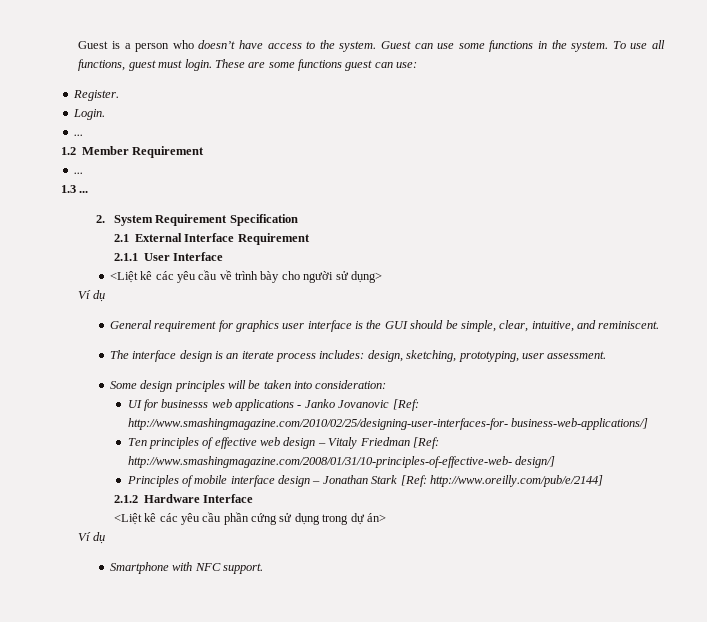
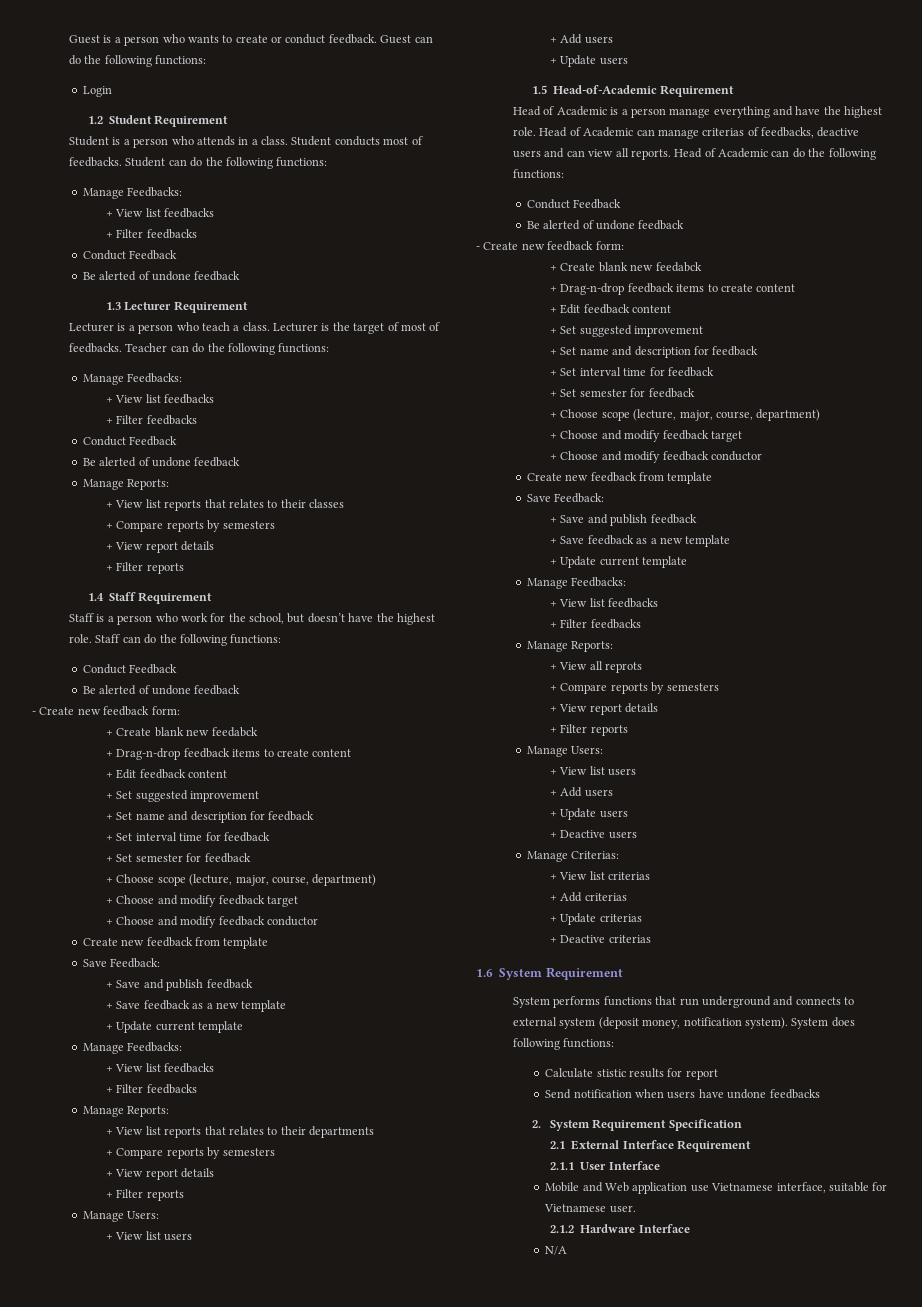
[198,40,665,52] [78,59,418,71] [73,90,120,101] [73,109,106,120] [74,134,84,136] [60,146,205,158] [74,172,84,174] [60,185,89,193] doesn’t have access to the system. Guest can use some functions in the system. To use all functions, guest must login. These are some functions guest can use: // Register. // Login. // ... // 1.2 Member Requirement // ... // 1.3 ... -> [187,34,433,44] [69,55,207,67] [82,86,112,97] [87,115,229,127] [69,136,423,148] [69,157,328,169] [82,187,183,199] [106,208,215,218] [106,229,197,239] [82,250,178,260] [82,271,241,281] [106,301,248,313] [69,322,441,334] [69,343,330,355] [82,373,183,385] [106,394,215,404] [106,415,197,425] [82,436,178,446] [82,457,241,467] [82,479,170,490] [106,499,345,511] [106,520,275,532] [106,541,215,553] [106,562,184,574] [87,592,213,604] [69,613,435,625] [69,634,282,646] [82,664,178,674] [82,685,241,695] [32,706,180,716] [106,727,258,737] [106,748,352,760] [106,769,228,779] [106,790,260,802] [106,811,315,823] [106,832,270,842] [106,853,251,863] [106,874,377,886] [106,895,298,907] [106,916,318,928] [82,937,269,949] [82,958,161,968] [106,979,253,991] [106,1000,287,1012] [106,1021,244,1033] [82,1042,183,1054] [106,1063,215,1073] [106,1084,197,1094] [82,1106,170,1117] [106,1126,375,1138] [106,1147,275,1159] [106,1168,215,1180] [106,1189,184,1201] [82,1211,160,1222] [106,1231,193,1241] [550,34,613,44] [550,55,628,67] [531,85,735,97] [513,106,883,118] [513,127,860,139] [513,148,876,160] [513,169,565,179] [526,199,622,209] [526,220,685,230] [476,241,624,251] [550,262,702,272] [550,283,796,295] [550,304,672,314] [550,325,704,337] [550,346,759,358] [550,367,714,377] [550,388,695,398] [550,409,821,421] [550,430,742,442] [550,451,762,463] [526,472,713,484] [526,493,605,503] [550,514,697,526] [550,535,731,547] [550,556,688,568] [526,577,627,589] [550,598,659,608] [550,619,641,629] [526,641,614,652] [550,661,643,673] [550,682,719,694] [550,703,659,715] [550,724,628,736] [526,746,604,757] [550,766,637,776] [550,787,613,797] [550,808,628,820] [550,830,637,839] [526,851,620,862] [550,871,651,880] [550,892,627,902] [550,913,642,925] [550,935,651,943] [476,967,623,980] [513,996,855,1008] [513,1017,855,1029] [513,1038,615,1050] [545,1068,718,1080] [545,1089,820,1099] wants to create or conduct feedback. Guest can do the following functions: // Login // 1.2 Student Requirement // Student is a person who attends in a class. Student conducts most of feedbacks. Student can do the following functions: // Manage Feedbacks: // + View list feedbacks // + Filter feedbacks // Conduct Feedback // Be alerted of undone feedback // 1.3 Lecturer Requirement // Lecturer is a person who teach a class. Lecturer is the target of most of feedbacks. Teacher can do the following functions: // Manage Feedbacks: // + View list feedbacks // + Filter feedbacks // Conduct Feedback // Be alerted of undone feedback // Manage Reports: // + View list reports that relates to their classes // + Compare reports by semesters // + View report details // + Filter reports // 1.4 Staff Requirement // Staff is a person who work for the school, but doesn’t have the highest role. Staff can do the following functions: // Conduct Feedback // Be alerted of undone feedback // - Create new feedback form: // + Create blank new feedabck // + Drag-n-drop feedback items to create content // + Edit feedback content // + Set suggested improvement // + Set name and description for feedback // + Set interval time for feedback // + Set semester for feedback // + Choose scope (lecture, major, course, department) // + Choose and modify feedback target // + Choose and modify feedback conductor // Create new feedback from template // Save Feedback: // + Save and publish feedback // + Save feedback as a new template // + Update current template // Manage Feedbacks: // + View list feedbacks // + Filter feedbacks // Manage Reports: // + View list reports that relates to their departments // + Compare reports by semesters // + View report details // + Filter reports // Manage Users: // + View list users // + Add users // + Update users // 1.5 Head-of-Academic Requirement // Head of Academic is a person manage everything and have the highest role. Head of Academic can manage criterias of feedbacks, deactive users and can view all reports. Head of Academic can do the following functions: // Conduct Feedback // Be alerted of undone feedback // - Create new feedback form: // + Create blank new feedabck // + Drag-n-drop feedback items to create content // + Edit feedback content // + Set suggested improvement // + Set name and description for feedback // + Set interval time for feedback // + Set semester for feedback // + Choose scope (lecture, major, course, department) // + Choose and modify feedback target // + Choose and modify feedback conductor // Create new feedback from template // Save Feedback: // + Save and publish feedback // + Save feedback as a new template // + Update current template // Manage Feedbacks: // + View list feedbacks // + Filter feedbacks // Manage Reports: // + View all reprots // + Compare reports by semesters // + View report details // + Filter reports // Manage Users: // + View list users // + Add users // + Update users // + Deactive users // Manage Criterias: // + View list criterias // + Add criterias // + Update criterias // + Deactive criterias // 1.6 System Requirement // System performs functions that run underground and connects to external system (deposit money, notification system). System does following functions: // Calculate stistic results for report // Send notification when users have undone feedbacks
[109,270,382,283] [78,290,105,302] [109,320,660,332] [109,350,607,362] [109,380,387,392] [127,399,419,411] [127,418,648,430] [127,437,439,449] [127,456,555,468] [126,475,603,487] [113,494,254,503] [113,512,386,525] [78,532,105,544] [109,562,263,574] <Liệt kê các yêu cầu về trình bày cho người sử dụng> // Ví dụ // General requirement for graphics user interface is the GUI should be simple, clear, intuitive, and reminiscent. // The interface design is an iterate process includes: design, sketching, prototyping, user assessment. // Some design principles will be taken into consideration: // UI for businesss web applications - Janko Jovanovic [Ref: http://www.smashingmagazine.com/2010/02/25/designing-user-interfaces-for- business-web-applications/] // Ten principles of effective web design – Vitaly Friedman [Ref: http://www.smashingmagazine.com/2008/01/31/10-principles-of-effective-web- design/] // Principles of mobile interface design – Jonathan Stark [Ref: http://www.oreilly.com/pub/e/2144] // 2.1.2 Hardware Interface // <Liệt kê các yêu cầu phần cứng sử dụng trong dự án> // Ví dụ // Smartphone with NFC support. -> [545,1182,888,1194] [544,1204,636,1213] [550,1224,690,1233] [545,1246,568,1255] Mobile and Web application use Vietnamese interface, suitable for Vietnamese user. // 2.1.2 Hardware Interface // N/A

